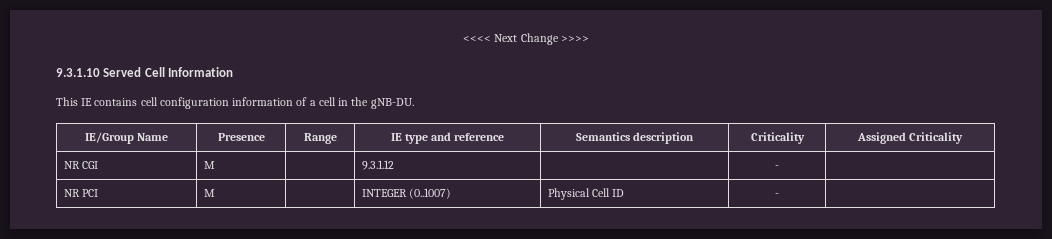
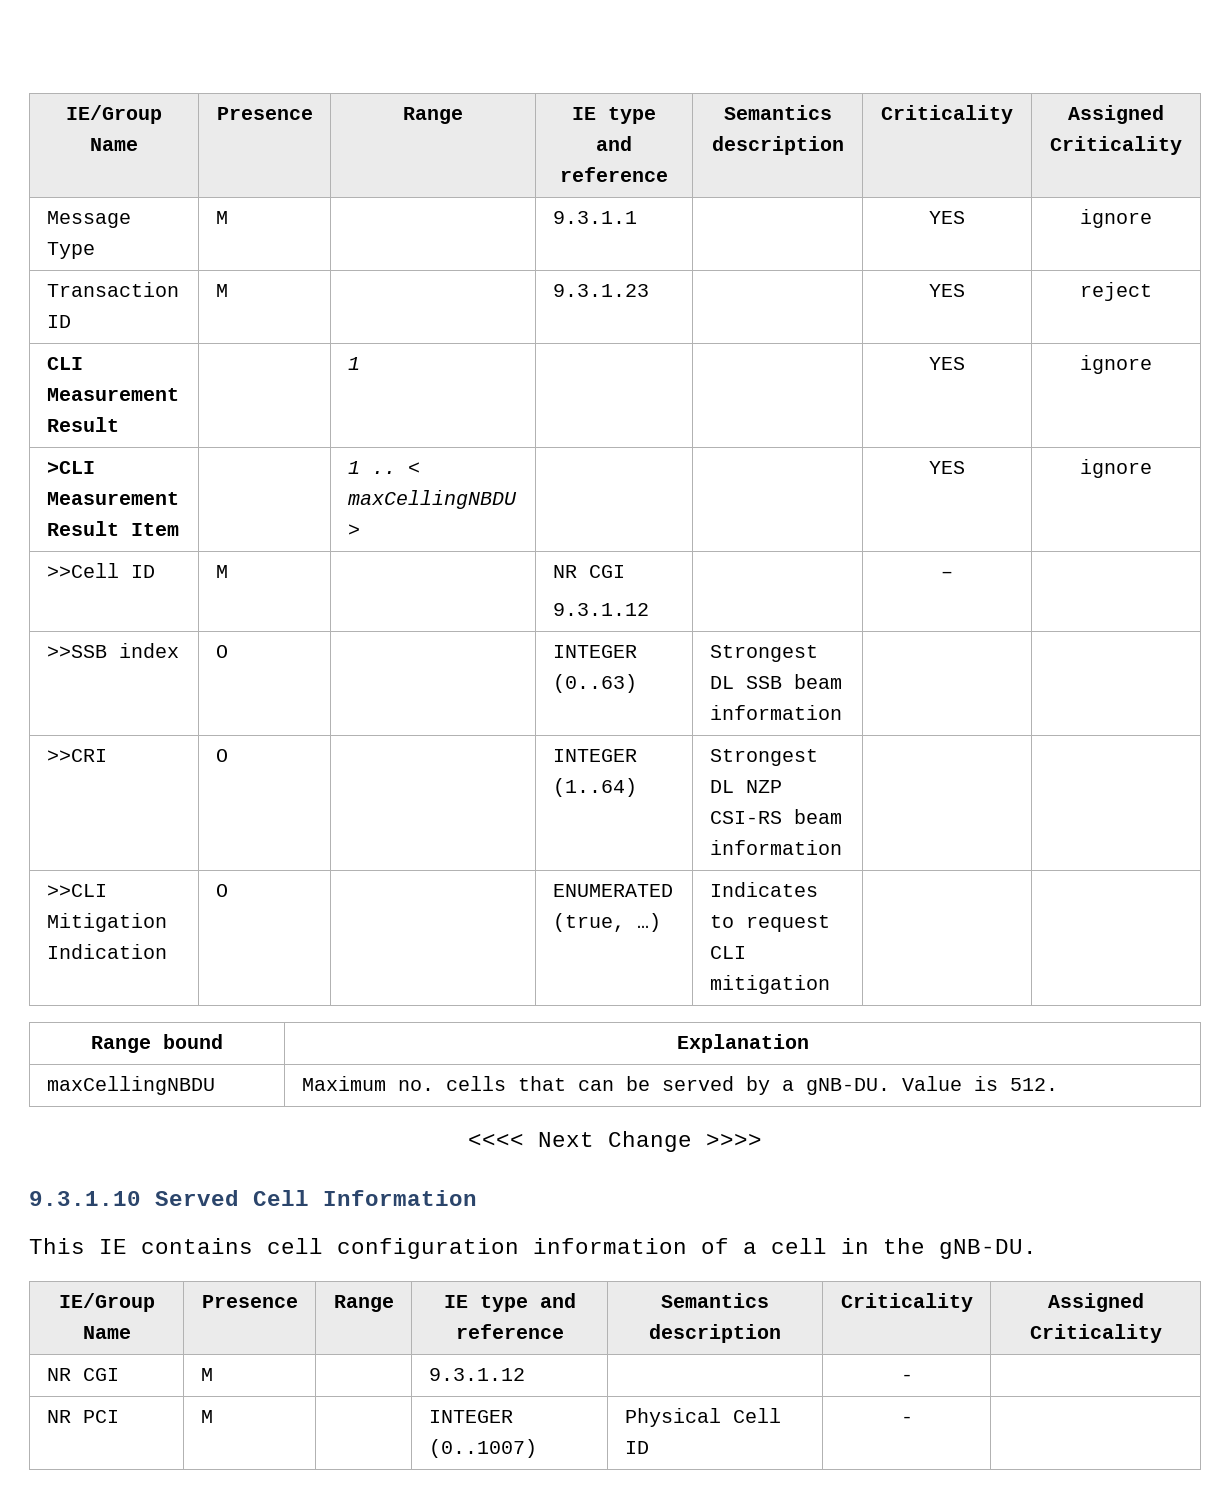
(463, 39) none -> [66,105,162,124] [90,138,138,151] [216,107,313,120] [403,107,463,124] [572,107,656,124] [596,136,632,151] [560,167,668,182] [723,105,832,120] [711,136,844,155] [881,105,1013,124] [1068,105,1164,124] [1050,136,1182,155] [46,211,131,228] [46,242,95,259] [215,211,228,224] [552,211,637,224] [929,211,965,224] [1080,209,1152,228] [46,282,179,297] [46,315,71,328] [215,284,228,297] [552,284,649,297] [929,284,965,297] [1080,282,1152,301] [46,357,83,370] [46,388,179,401] [46,417,119,432] [347,357,360,370] [929,357,965,370] [1080,355,1152,374] [46,461,95,474] [46,492,179,505] [46,521,179,536] [347,461,420,474] [347,490,517,509] [347,524,360,536] [929,461,965,474] [1080,459,1152,478] [46,563,155,578] [215,565,228,578] [552,565,625,578] [552,603,649,616] [941,571,953,578] [46,643,179,658] [215,645,228,658] [552,645,637,658] [552,674,637,693] [709,645,818,662] [709,674,842,689] [709,705,842,720] [46,749,107,762] [215,749,228,762] [552,749,637,762] [552,778,637,797] [709,749,818,766] [709,780,782,793] [709,809,842,824] [709,840,842,855] [46,884,107,897] [46,913,167,932] [46,944,167,959] [215,884,228,897] [552,884,673,897] [552,913,661,932] [709,882,818,897] [709,915,830,932] [709,946,746,959] [709,975,830,994] [91,1034,223,1053] [676,1034,809,1053] [46,1076,215,1095] [301,1076,1058,1095] IE/Group Name | Presence | Range | IE type and reference | Semantics description | Criticality | Assigned Criticality // Message Type | M | | 9.3.1.1 | | YES | ignore // Transaction ID | M | | 9.3.1.23 | | YES | reject // CLI Measurement Result | | 1 | | | YES | ignore // >CLI Measurement Result Item | | 1 .. < maxCellingNBDU > | | | YES | ignore // >>Cell ID | M | | NR CGI // 9.3.1.12 | | – | // >>SSB index | O | | INTEGER (0..63) | Strongest DL SSB beam information | | // >>CRI | O | | INTEGER (1..64) | Strongest DL NZP CSI-RS beam information | | // >>CLI Mitigation Indication | O | | ENUMERATED (true, …) | Indicates to request CLI mitigation | | // Range bound | Explanation // maxCellingNBDU | Maximum no. cells that can be served by a gNB-DU. Value is 512. //

